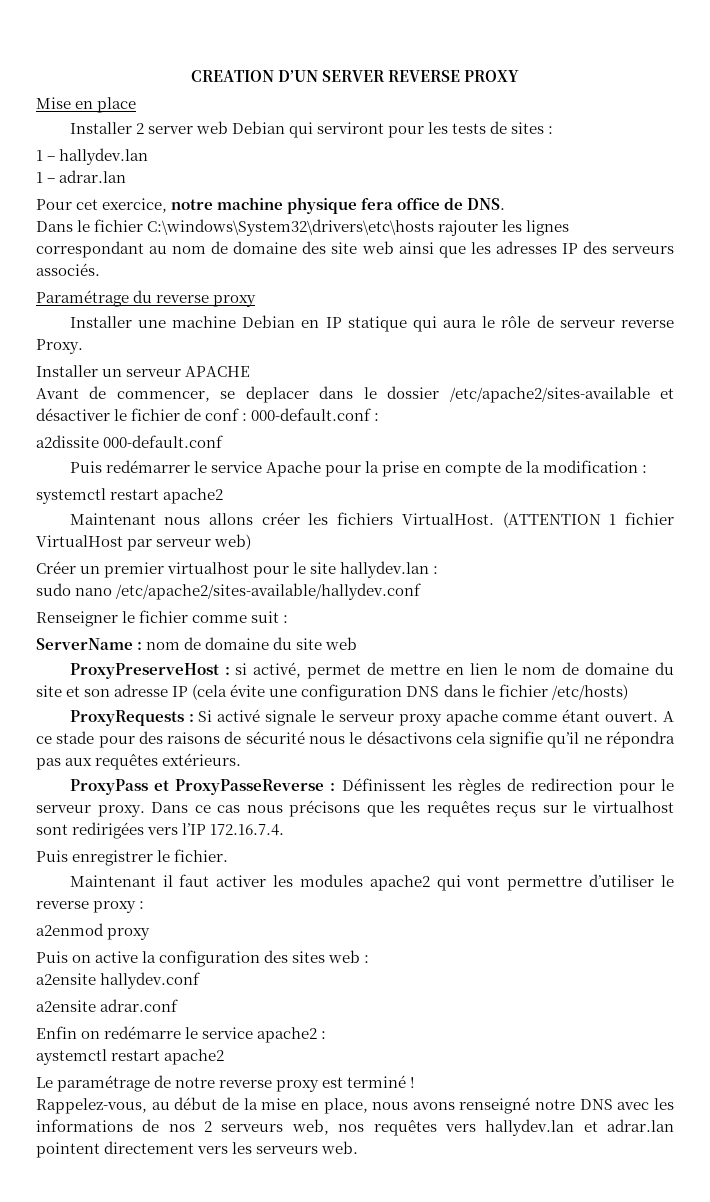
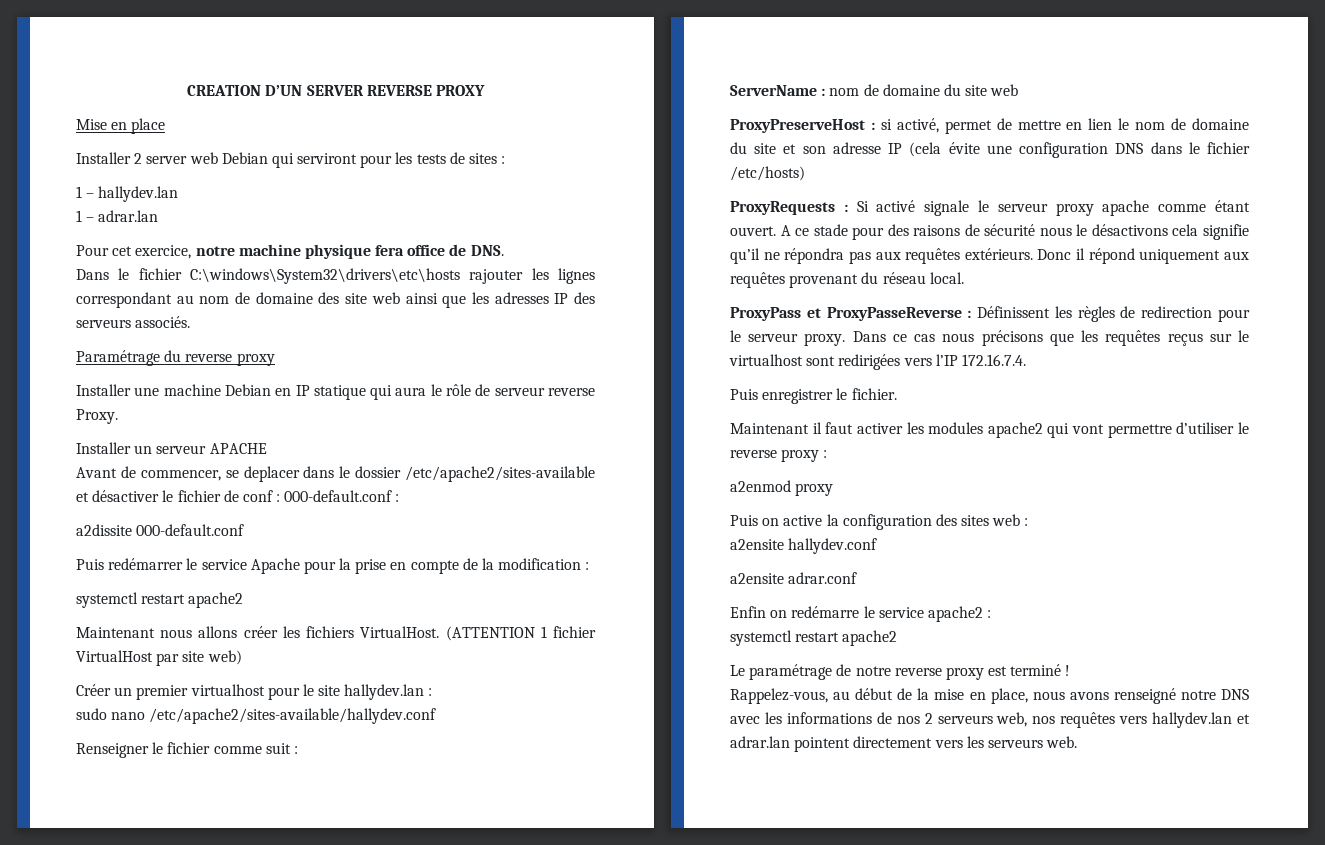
[156,539,212,547] serveur -> [182,651,205,662] site
(242, 759) none -> [1037,248,1249,264] [730,272,964,288] Donc il répond uniquement aux requêtes provenant du réseau local.
[36,1049,107,1065] aystemctl -> [730,630,792,646] systemctl

